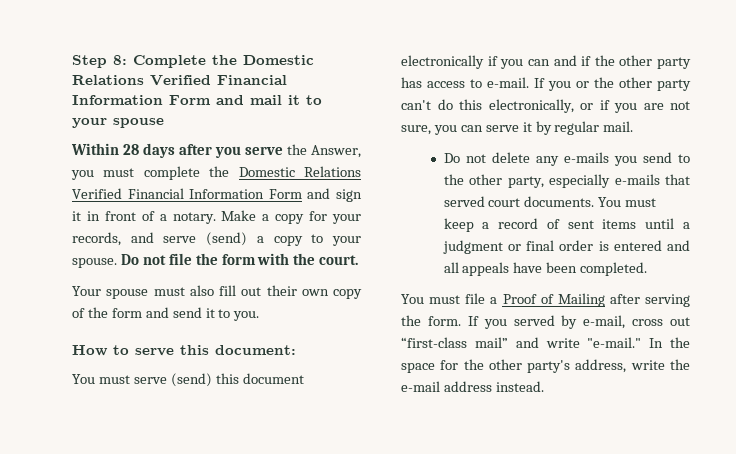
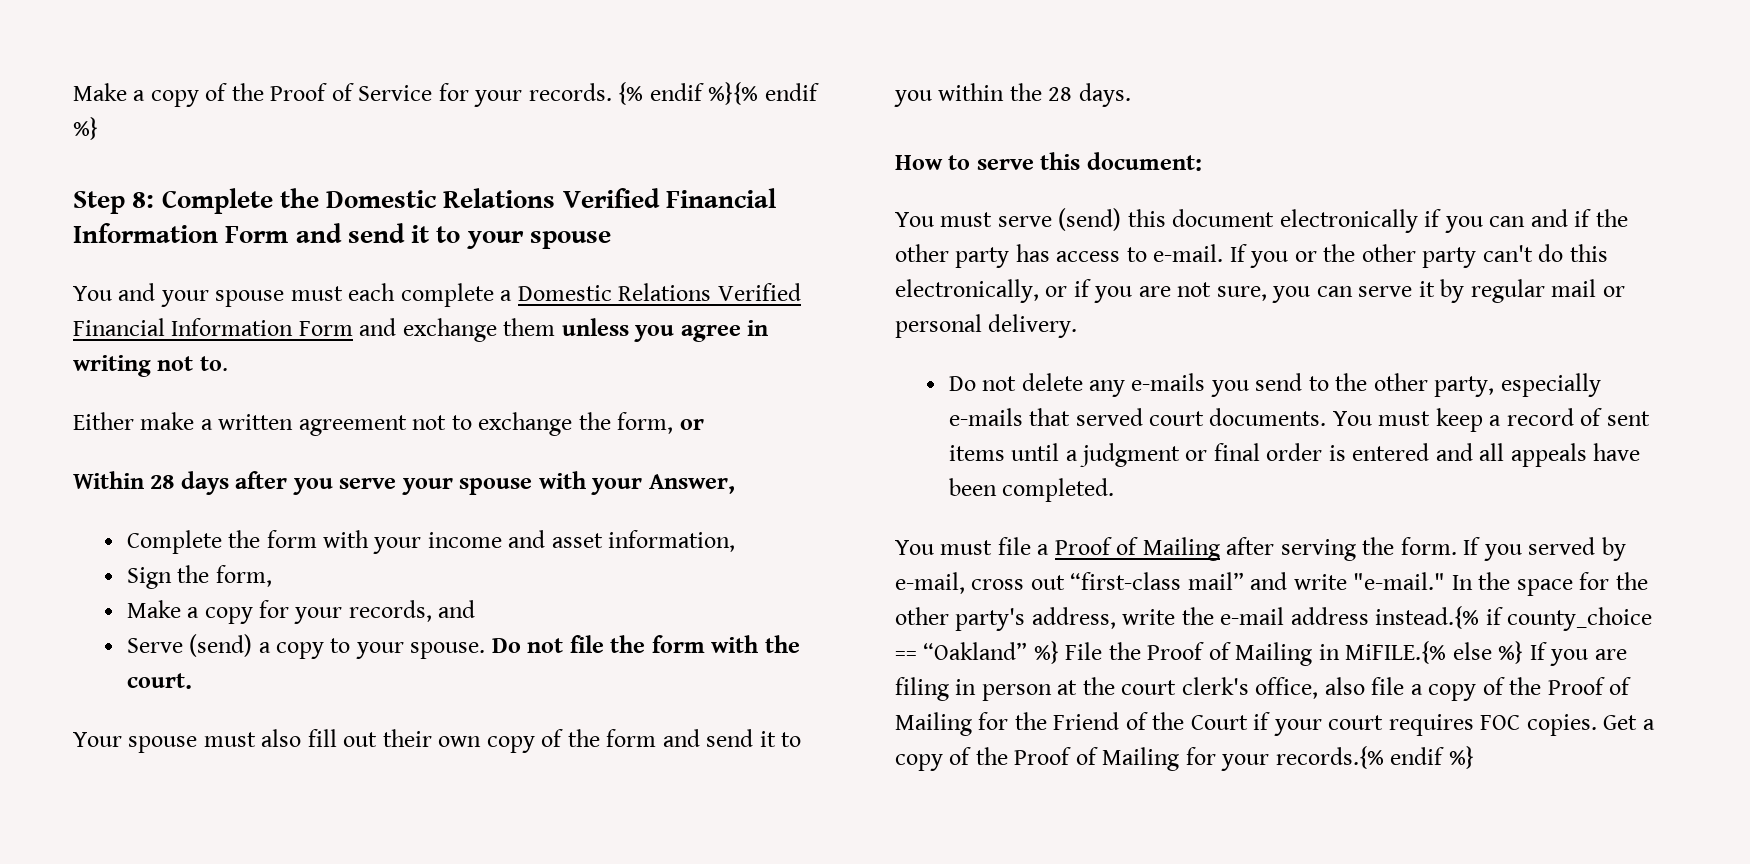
(72, 61) none -> [73,82,819,107] [73,117,98,140] Make a copy of the Proof of Service for your records. {% endif %}{% endif %} //
[250,95,282,105] mail -> [347,223,405,243] send
(164, 123) none -> [73,283,801,307] [73,318,769,342] [73,355,228,377] [73,412,704,436] // You and your spouse must each complete a Domestic Relations Verified Financial Information Form and exchange them unless you agree in writing not to. // Either make a written agreement not to exchange the form, or
[287,144,361,158] [71,166,361,180] [72,188,362,202] [72,211,216,224] the Answer, you must complete the Domestic Relations Verified Financial Information Form and sign it in front of a notary. -> [401,471,735,495] [126,530,736,554] [126,565,272,589] your spouse with your Answer, // Complete the form with your income and asset information, // Sign the form, //
[163,236,197,243] serve -> [126,638,183,653] // Serve
[233,311,260,321] you. -> [894,83,1131,107] you within the 28 days.
[603,121,634,132] mail. -> [1551,279,1625,297] [895,314,1078,338] mail or personal delivery.
[495,381,544,392] instead. -> [1375,606,1653,631] [895,641,1627,666] [895,677,1632,701] [895,712,1655,736] [895,746,1474,771] instead.{% if county_choice == “Oakland” %} File the Proof of Mailing in MiFILE.{% else %} If you are filing in person at the court clerk's office, also file a copy of the Proof of Mailing for the Friend of the Court if your court requires FOC copies. Get a copy of the Proof of Mailing for your records.{% endif %}

